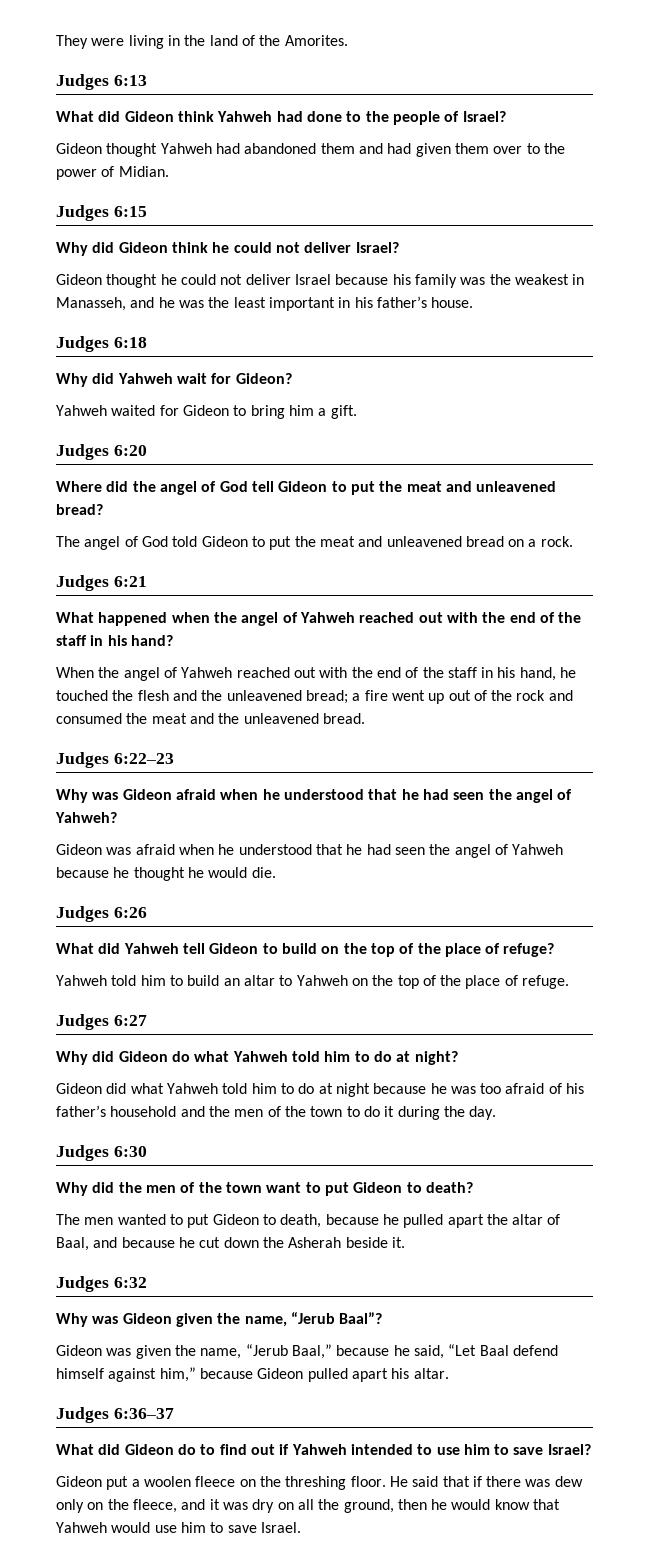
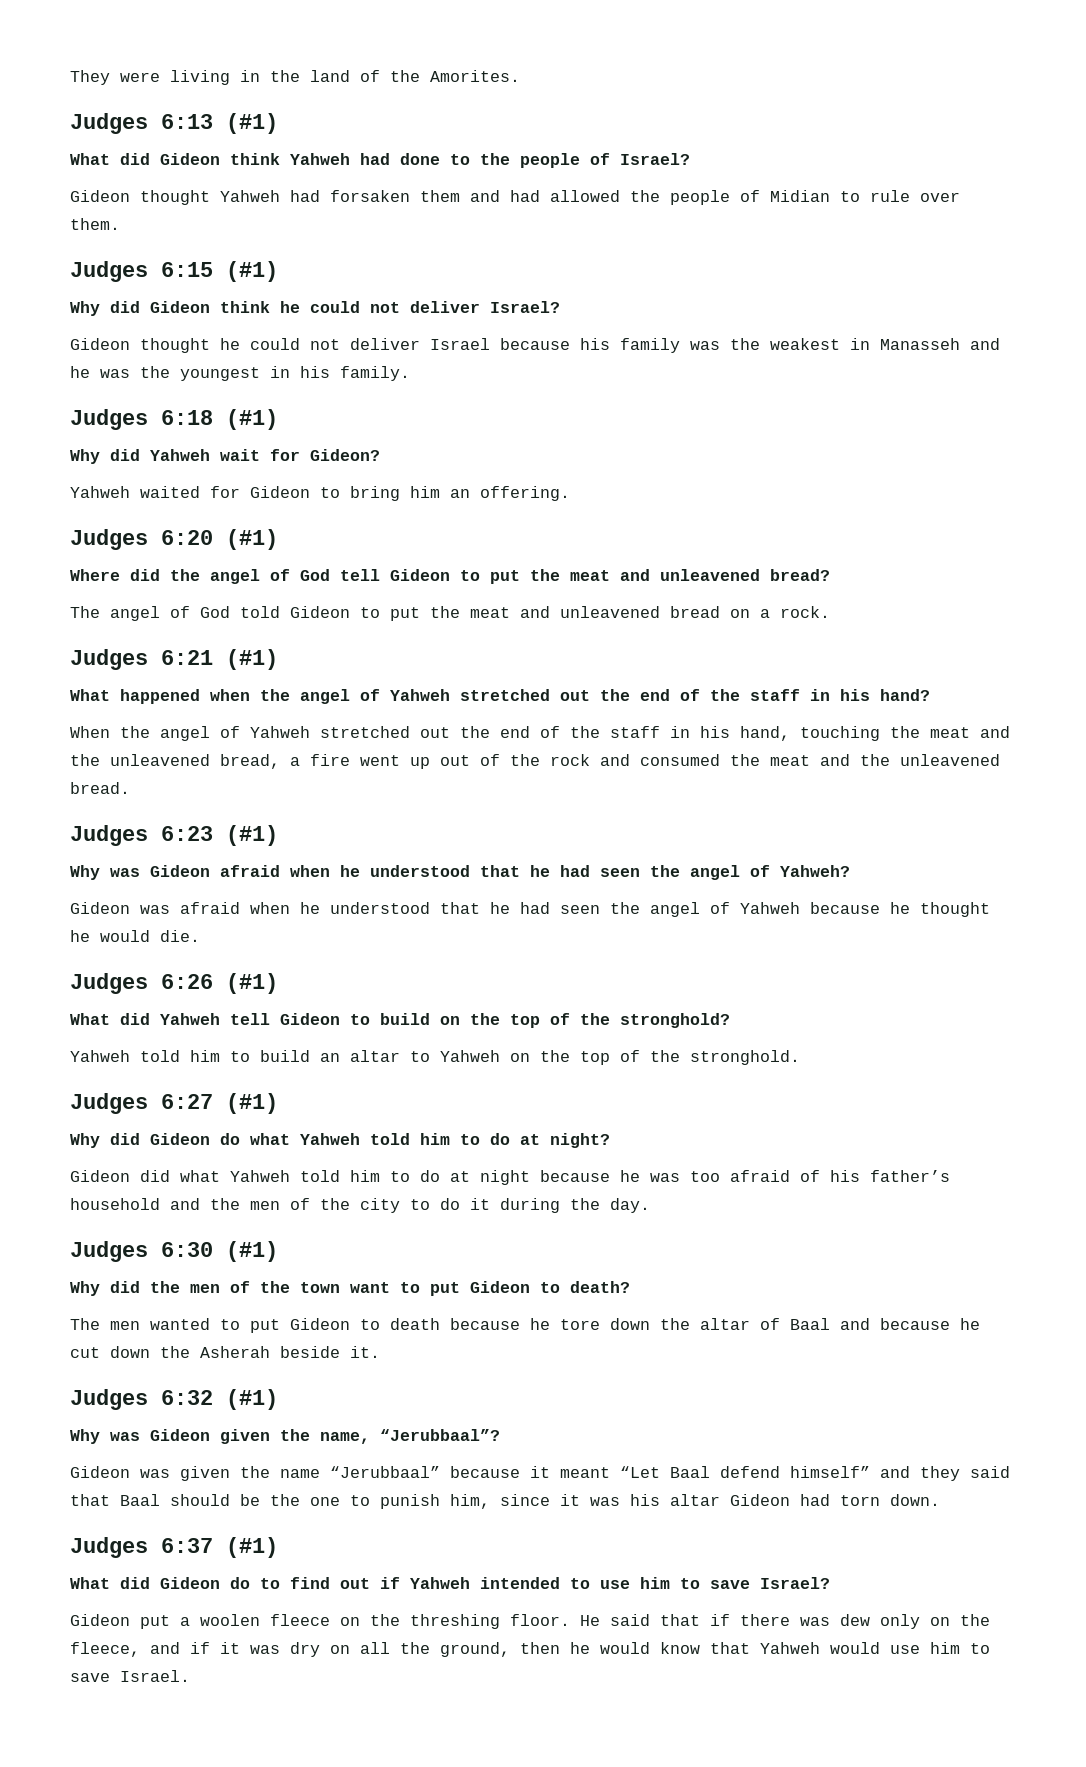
(147, 80) none -> [226,113,278,134] (#1)
[244,143,317,154] abandoned -> [330,190,410,202] forsaken
[415,143,565,157] [56,166,169,180] given them over to the power of Midian. -> [550,190,960,205] [70,218,120,230] allowed the people of Midian to rule over them.
(147, 211) none -> [226,261,278,282] (#1)
[56,297,126,311] Manasseh, -> [880,338,960,350] Manasseh
[233,296,474,311] least important in his father’s house. -> [180,366,410,381] youngest in his family.
(147, 342) none -> [226,409,278,430] (#1)
[318,405,357,419] a gift. -> [450,486,570,501] an offering.
(147, 450) none -> [226,529,278,550] (#1)
(147, 581) none -> [226,649,278,670] (#1)
[359,612,478,623] reached out with -> [460,689,590,701] stretched out
[236,667,348,678] reached out with -> [320,726,450,738] stretched out
[560,667,577,678] [56,690,348,704] he touched the flesh and the unleavened bread; -> [800,726,1010,741] [70,754,280,769] touching the meat and the unleavened bread,
[113,753,174,764] 6:22–23 -> [161,825,278,846] 6:23 (#1)
(147, 912) none -> [226,973,278,994] (#1)
[444,943,555,957] place of refuge? -> [620,1013,730,1028] stronghold?
[465,975,570,989] place of refuge. -> [690,1050,800,1065] stronghold.
(147, 1020) none -> [226,1093,278,1114] (#1)
[310,1106,343,1117] town -> [360,1198,400,1213] city
(147, 1151) none -> [226,1241,278,1262] (#1)
[280,1214,484,1228] death, because he pulled apart -> [390,1318,650,1330] death because he tore down
[56,1237,89,1251] Baal, -> [790,1318,830,1330] Baal
(147, 1282) none -> [226,1389,278,1410] (#1)
[290,1312,383,1324] “Jerub Baal”? -> [380,1429,500,1441] “Jerubbaal”?
[200,1344,558,1359] [56,1367,449,1382] [56,1407,174,1423] name, “Jerub Baal,” because he said, “Let Baal defend himself against him,” because Gideon pulled apart his altar. // Judges 6:36–37 -> [280,1466,1010,1481] [70,1494,940,1509] [70,1537,278,1558] name “Jerubbaal” because it meant “Let Baal defend himself” and they said that Baal should be the one to punish him, since it was his altar Gideon had torn down. // Judges 6:37 (#1)
(206, 1504) none -> [190,1642,210,1654] if

